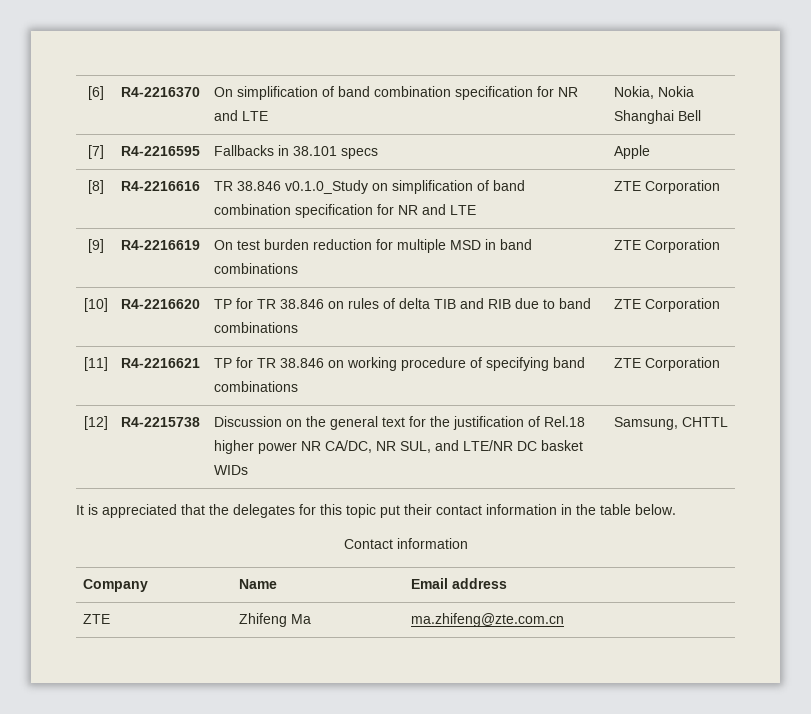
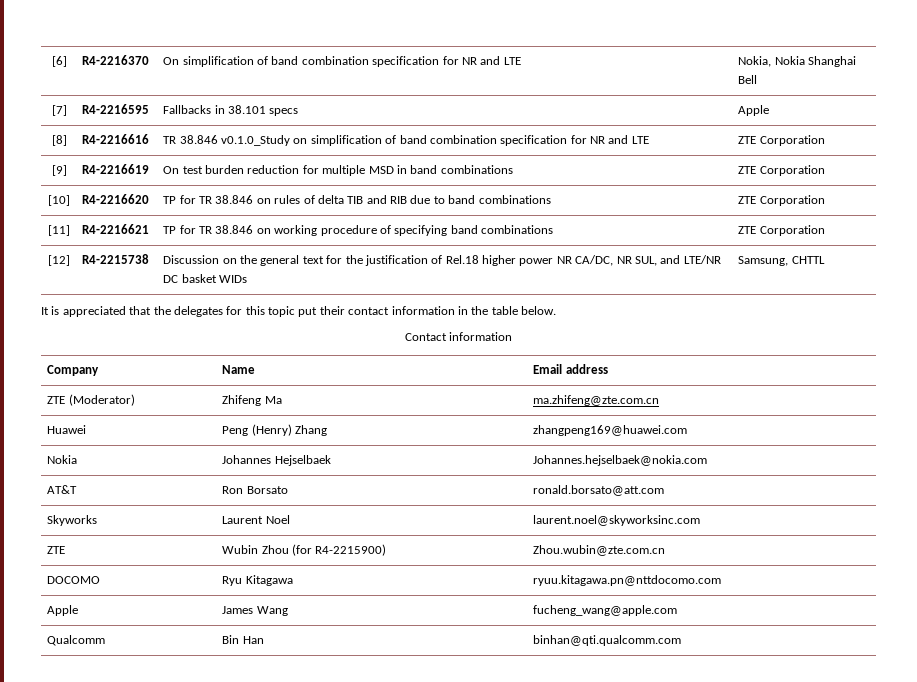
(110, 619) none -> [68,394,135,406] (Moderator)
(564, 620) none -> [47,425,87,434] [222,424,328,436] [533,425,688,436] [47,455,78,464] [222,455,331,466] [533,455,708,466] [47,485,78,494] [222,486,288,494] [533,485,665,496] [47,515,98,526] [222,515,290,524] [533,515,701,526] [47,546,66,554] [222,544,387,556] [533,545,666,556] [47,576,101,584] [222,575,293,586] [533,575,722,586] [47,605,79,616] [222,606,288,616] [533,605,678,616] [47,635,106,646] [222,635,264,644] [533,635,682,646] // Huawei | Peng (Henry) Zhang | zhangpeng169@huawei.com // Nokia | Johannes Hejselbaek | Johannes.hejselbaek@nokia.com // AT&T | Ron Borsato | ronald.borsato@att.com // Skyworks | Laurent Noel | laurent.noel@skyworksinc.com // ZTE | Wubin Zhou (for R4-2215900) | Zhou.wubin@zte.com.cn // DOCOMO | Ryu Kitagawa | ryuu.kitagawa.pn@nttdocomo.com // Apple | James Wang | fucheng_wang@apple.com // Qualcomm | Bin Han | binhan@qti.qualcomm.com

